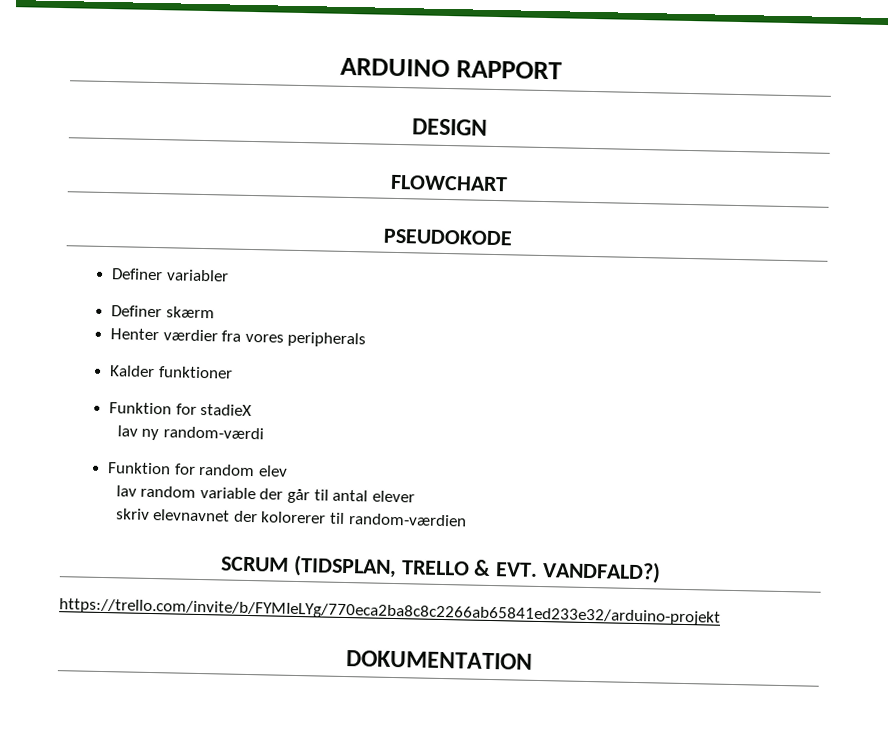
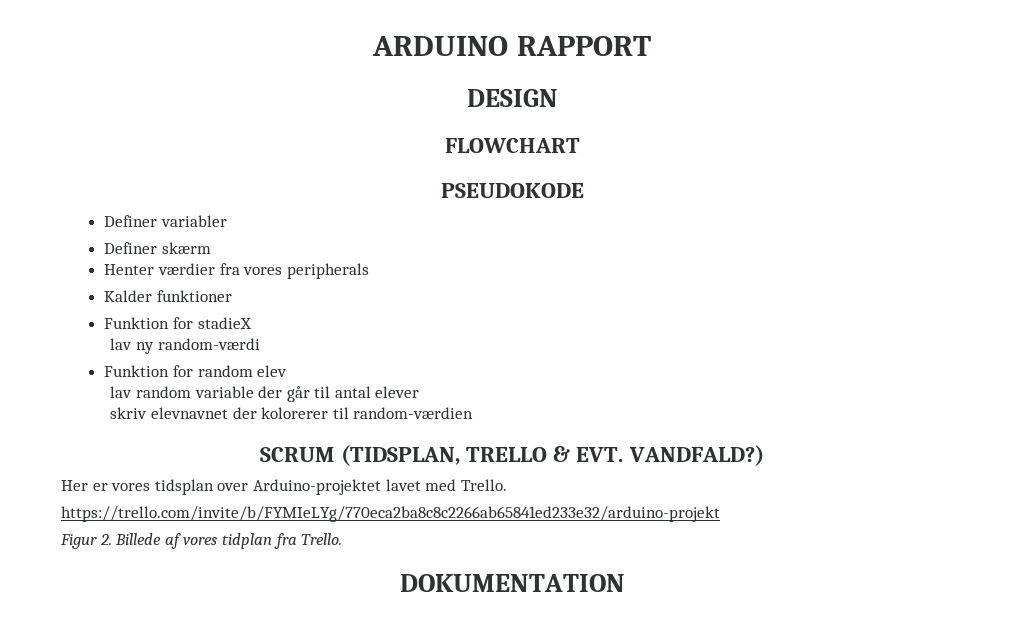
[59,598,721,626] https://trello.com/invite/b/FYMIeLYg/770eca2ba8c8c2266ab65841ed233e32/arduino-projekt -> [61,479,507,495] [61,506,720,522] [60,533,343,549] Her er vores tidsplan over Arduino-projektet lavet med Trello. // https://trello.com/invite/b/FYMIeLYg/770eca2ba8c8c2266ab65841ed233e32/arduino-projekt // Figur 2. Billede af vores tidplan fra Trello.

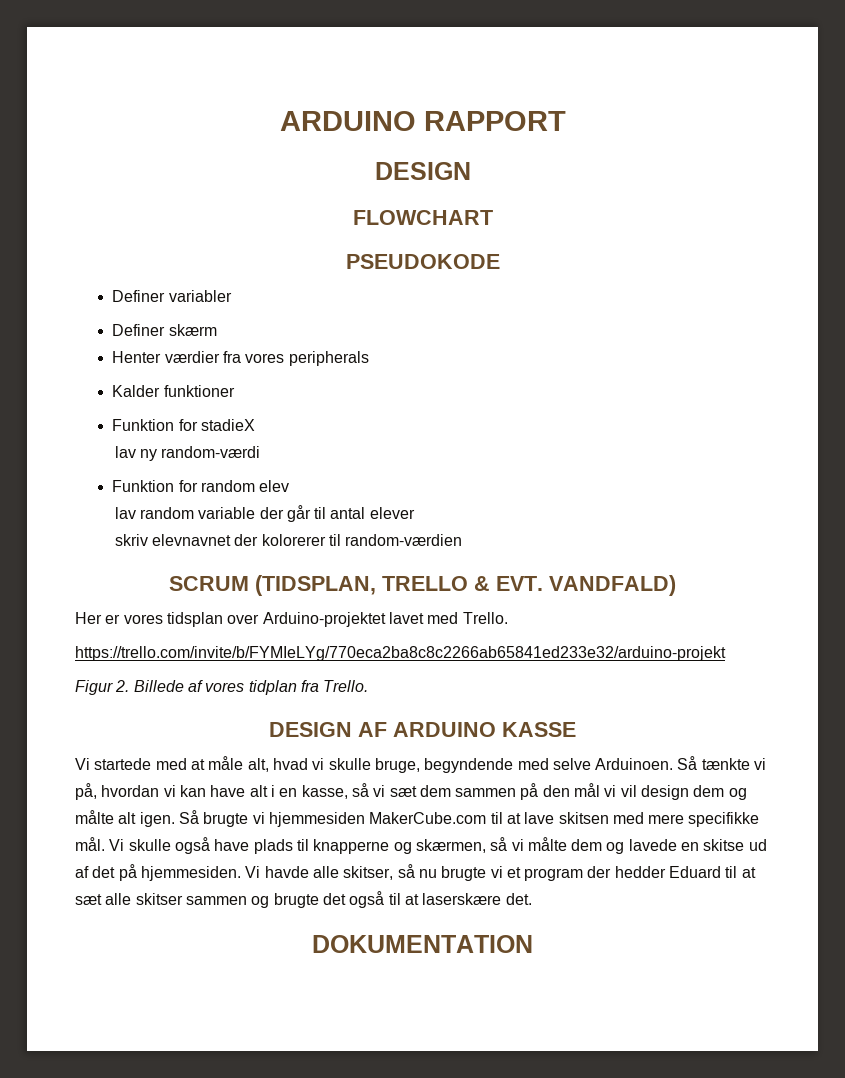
[628,445,764,466] VANDFALD?) -> [549,575,676,596] VANDFALD)
(343, 539) none -> [269,722,576,737] [75,756,767,773] [75,783,747,800] [75,810,760,827] [75,837,767,854] [75,864,756,881] [75,891,532,908] // DESIGN AF ARDUINO KASSE // Vi startede med at måle alt, hvad vi skulle bruge, begyndende med selve Arduinoen. Så tænkte vi på, hvordan vi kan have alt i en kasse, så vi sæt dem sammen på den mål vi vil design dem og målte alt igen. Så brugte vi hjemmesiden MakerCube.com til at lave skitsen med mere specifikke mål. Vi skulle også have plads til knapperne og skærmen, så vi målte dem og lavede en skitse ud af det på hjemmesiden. Vi havde alle skitser, så nu brugte vi et program der hedder Eduard til at sæt alle skitser sammen og brugte det også til at laserskære det.

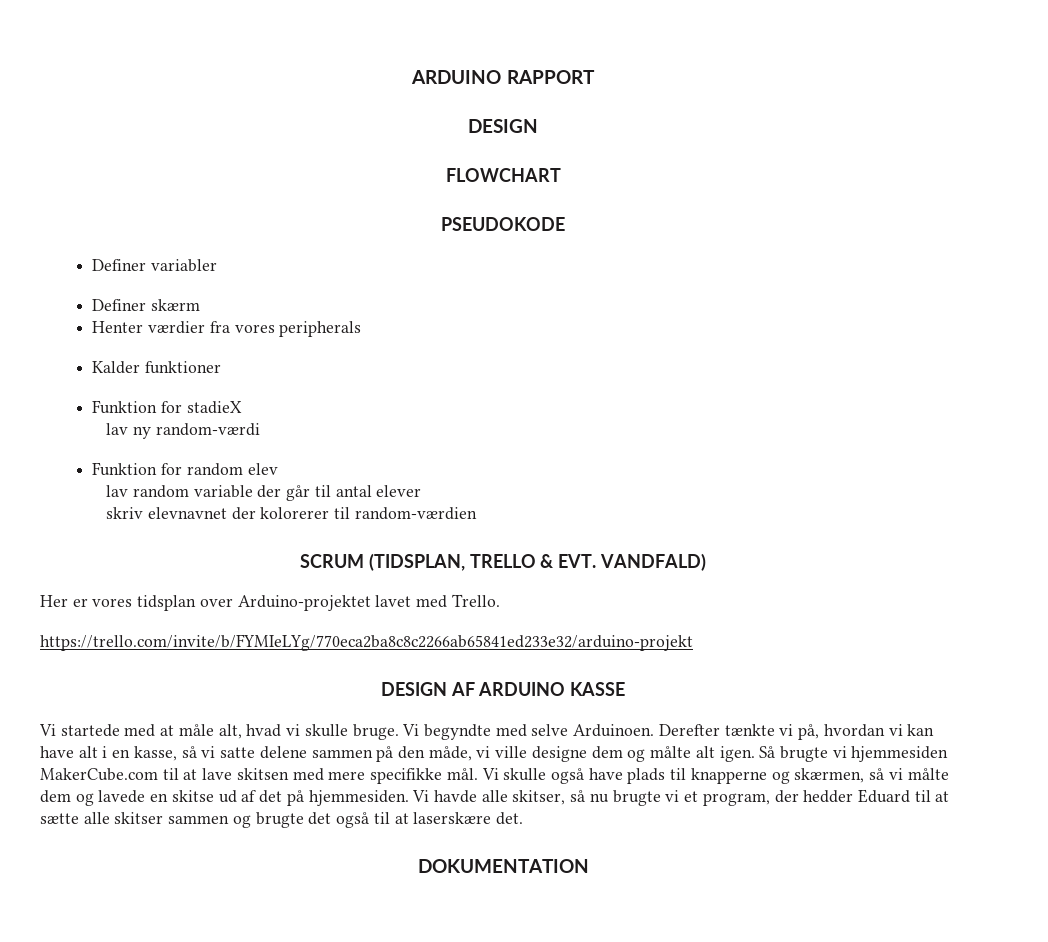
[75,680,369,695] // Figur 2. Billede af vores tidplan fra Trello. -> (693, 642) none
[374,758,514,773] bruge, begyndende -> [352,724,491,740] bruge. Vi begyndte
[677,756,698,770] Så -> [658,724,720,736] Derefter
[389,785,451,797] sæt dem -> [220,746,307,759] satte delene
[574,783,690,800] mål vi vil design -> [428,746,587,762] måde, vi ville designe
[524,868,584,881] program -> [702,793,770,806] program,
[75,894,102,905] sæt -> [40,813,79,824] sætte

